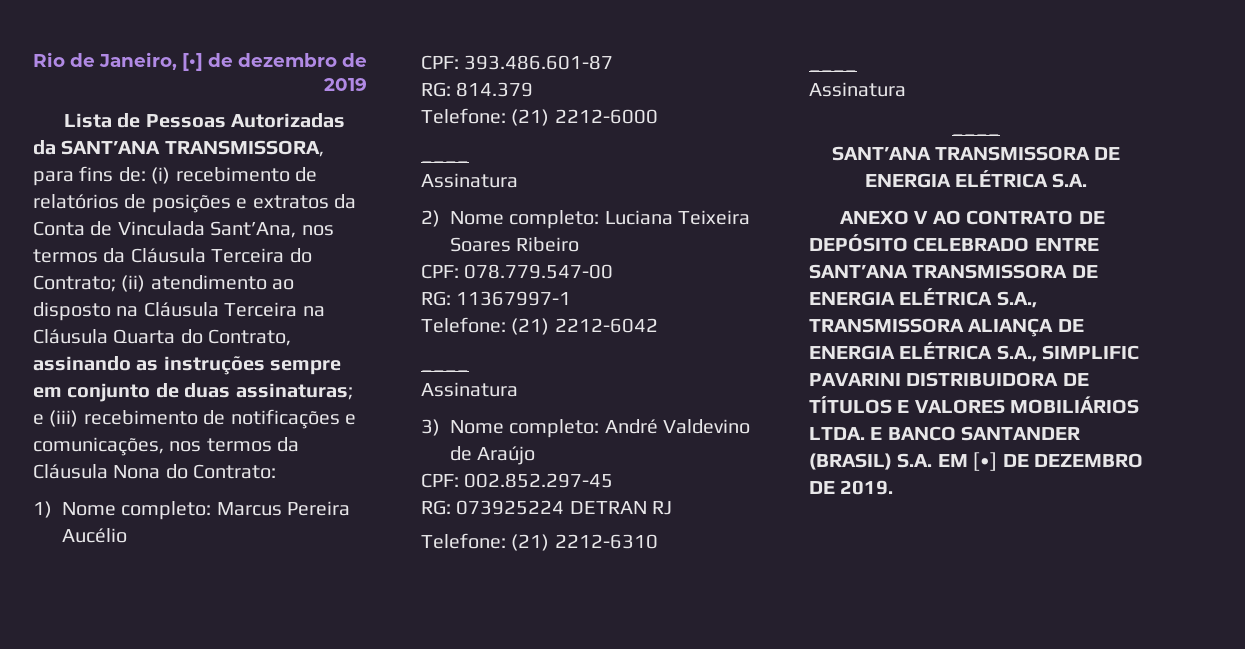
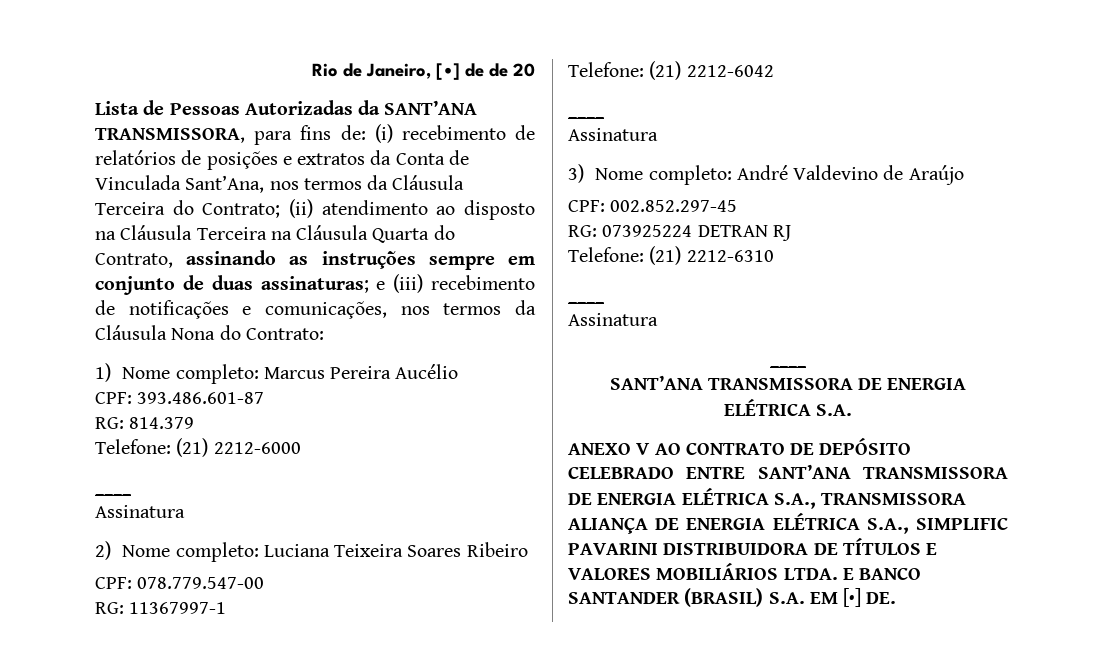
[238,53,367,67] [324,78,367,91] dezembro de 2019 -> [489,63,535,77] de 20
[1002,453,1143,468] [809,480,894,495] DE DEZEMBRO DE 2019. -> [866,592,897,604] DE.

